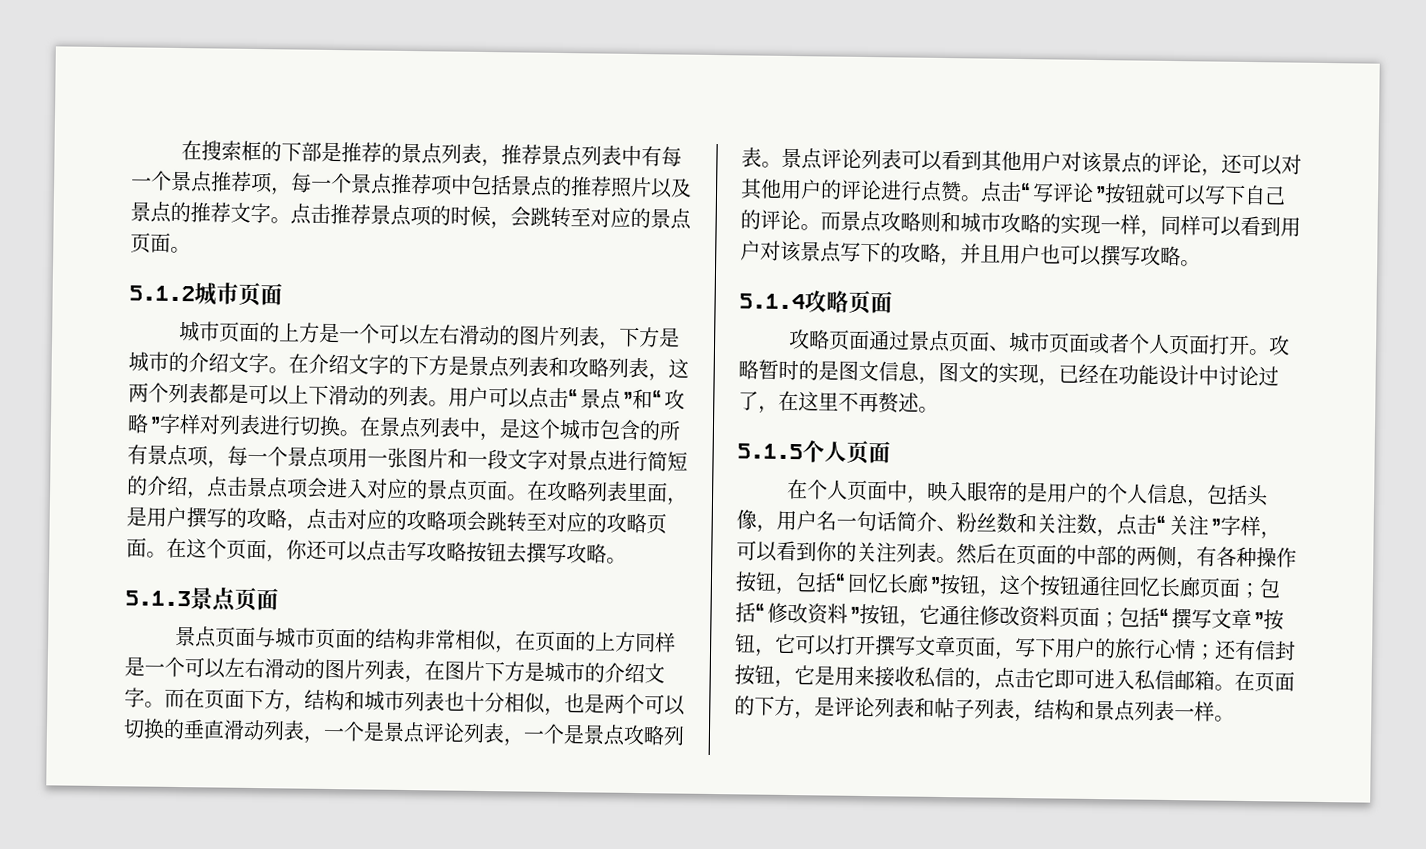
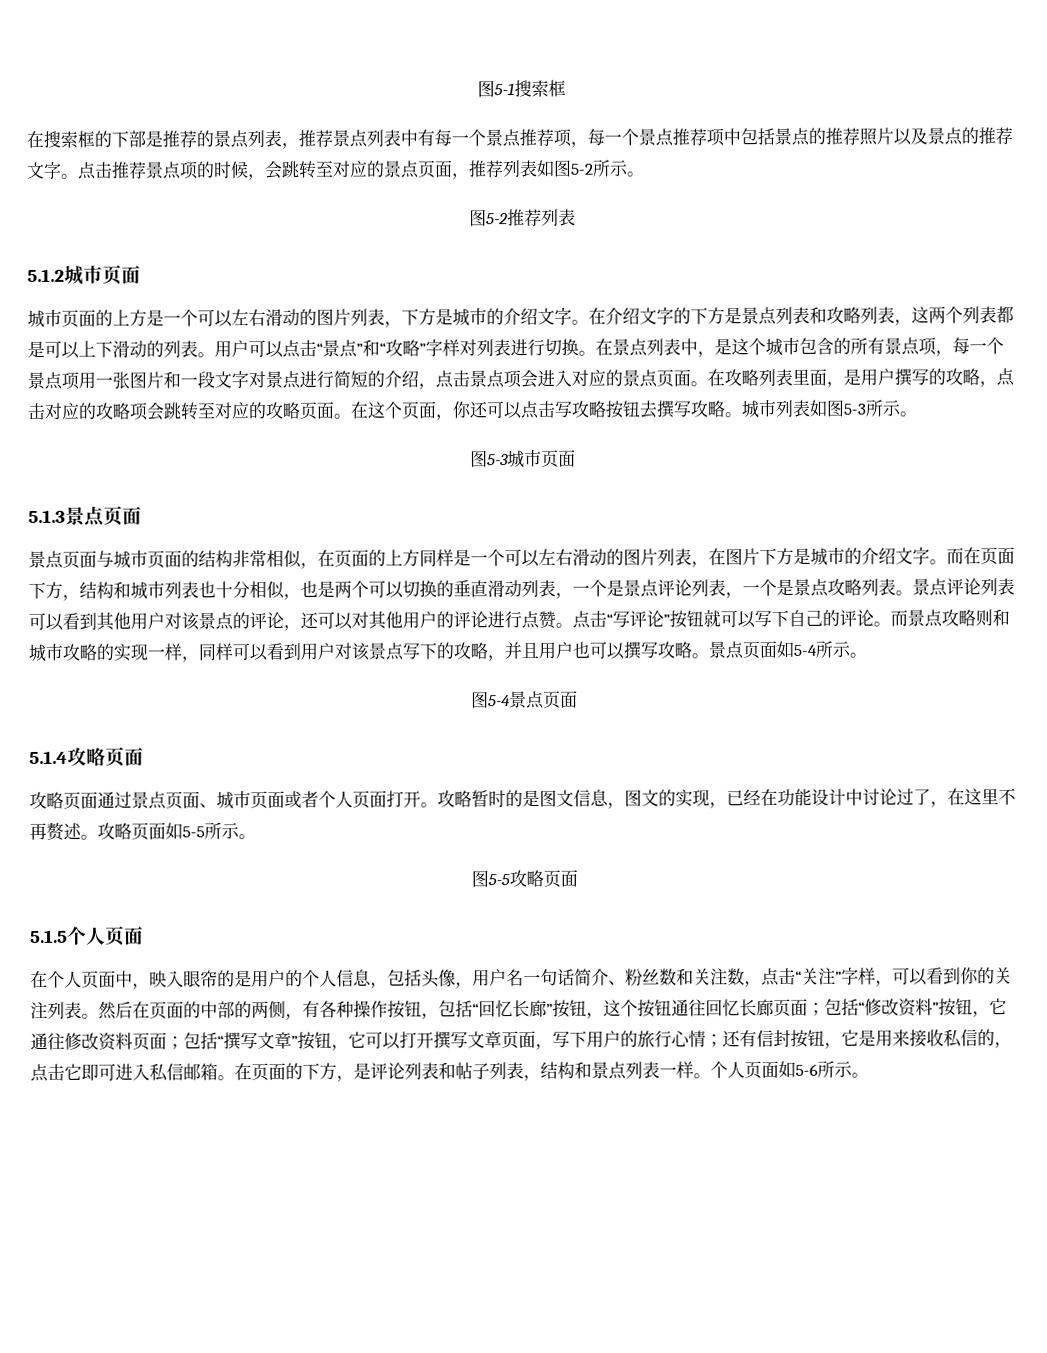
(180, 150) none -> [476,79,566,98] 图5-1搜索框 //
[170,246,191,254] 。 -> [451,159,644,180] [468,208,576,227] ，推荐列表如图5-2所示。 // 图5-2推荐列表
(627, 560) none -> [741,399,917,419] [470,449,576,469] 城市列表如图5-3所示。 // 图5-3城市页面
(1201, 263) none -> [708,640,867,660] [470,690,578,709] 景点页面如5-4所示。 // 图5-4景点页面
(939, 409) none -> [97,822,256,841] [470,869,578,888] 攻略页面如5-5所示。 // 图5-5攻略页面
(1235, 718) none -> [710,1060,869,1080] 个人页面如5-6所示。

